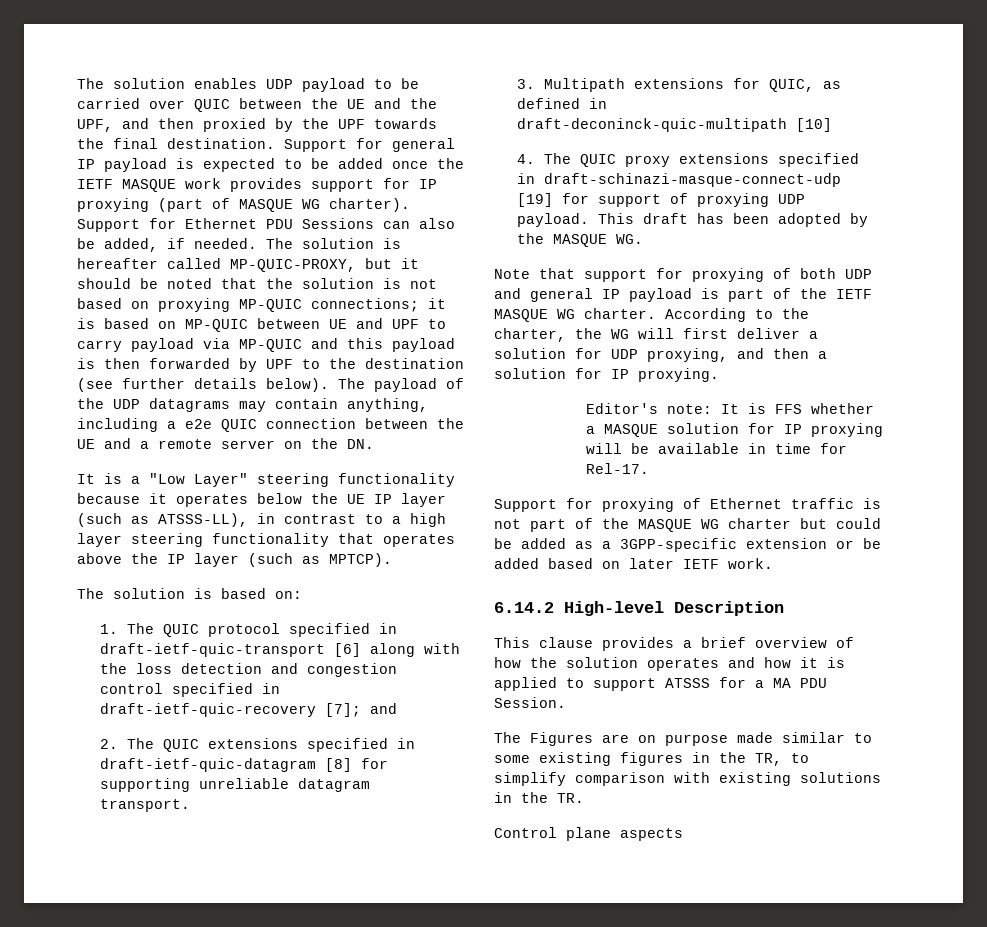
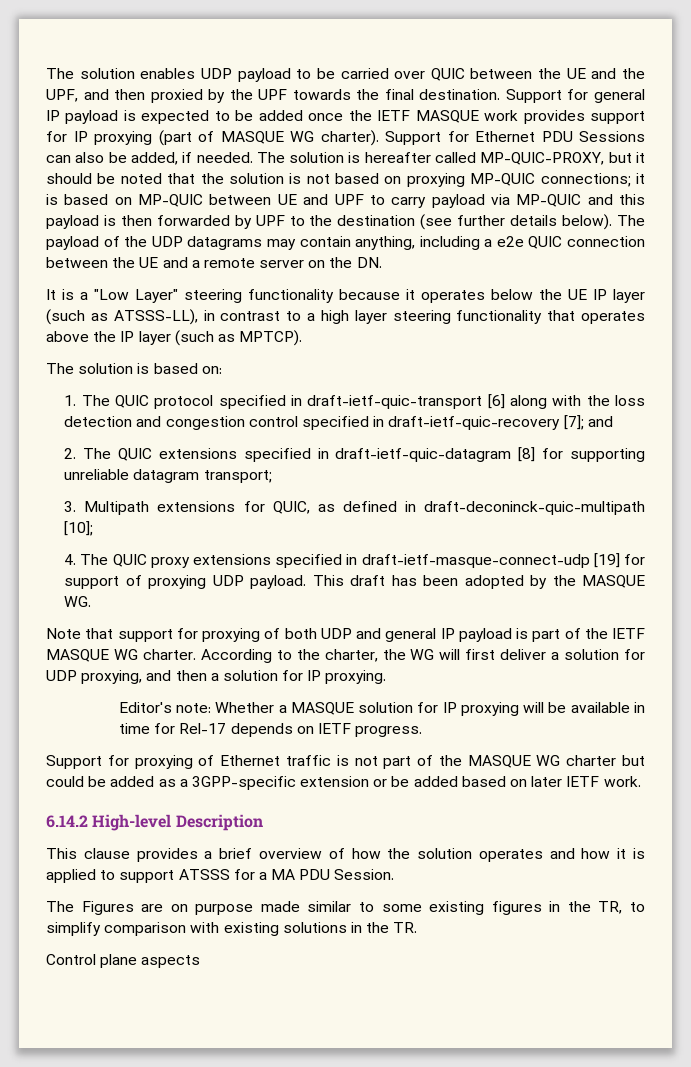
[100,799,191,812] transport. -> [203,470,272,483] transport;
[796,118,833,132] [10] -> [64,521,94,536] [10];
[544,173,842,187] draft-schinazi-masque-connect-udp -> [361,554,590,568] draft-ietf-masque-connect-udp
[721,403,875,414] It is FFS whether -> [215,702,275,713] Whether
[586,463,650,474] Rel-17. -> [179,723,423,737] Rel-17 depends on IETF progress.

